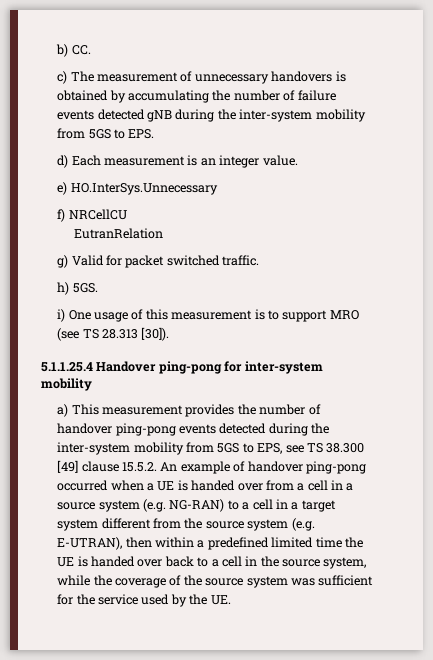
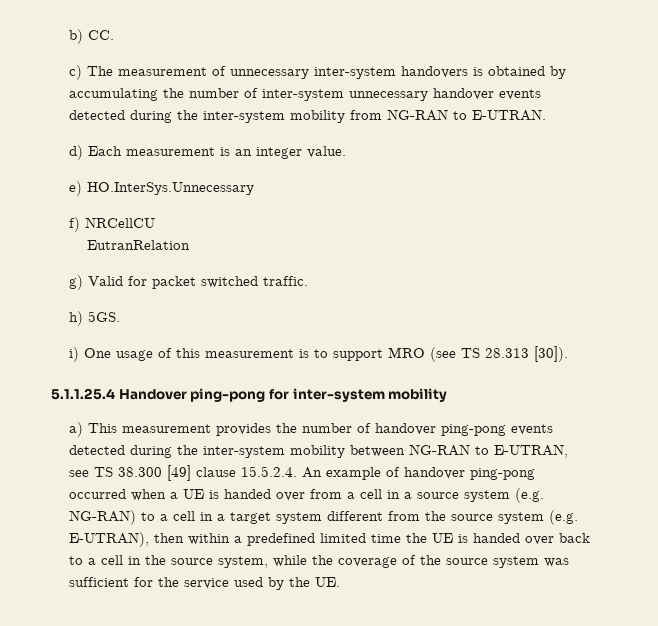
(269, 79) none -> [314,67,397,79] inter-system
[297,90,336,101] [57,109,366,122] [57,128,155,139] failure events detected gNB during the inter-system mobility from 5GS to EPS. -> [262,88,542,101] [69,109,547,123] inter-system unnecessary handover events detected during the inter-system mobility from NG-RAN to E-UTRAN.
[186,442,283,454] from 5GS to EPS, -> [350,444,569,458] between NG-RAN to E-UTRAN,
[122,462,158,472] 15.5.2. -> [241,466,298,477] 15.5.2.4.

